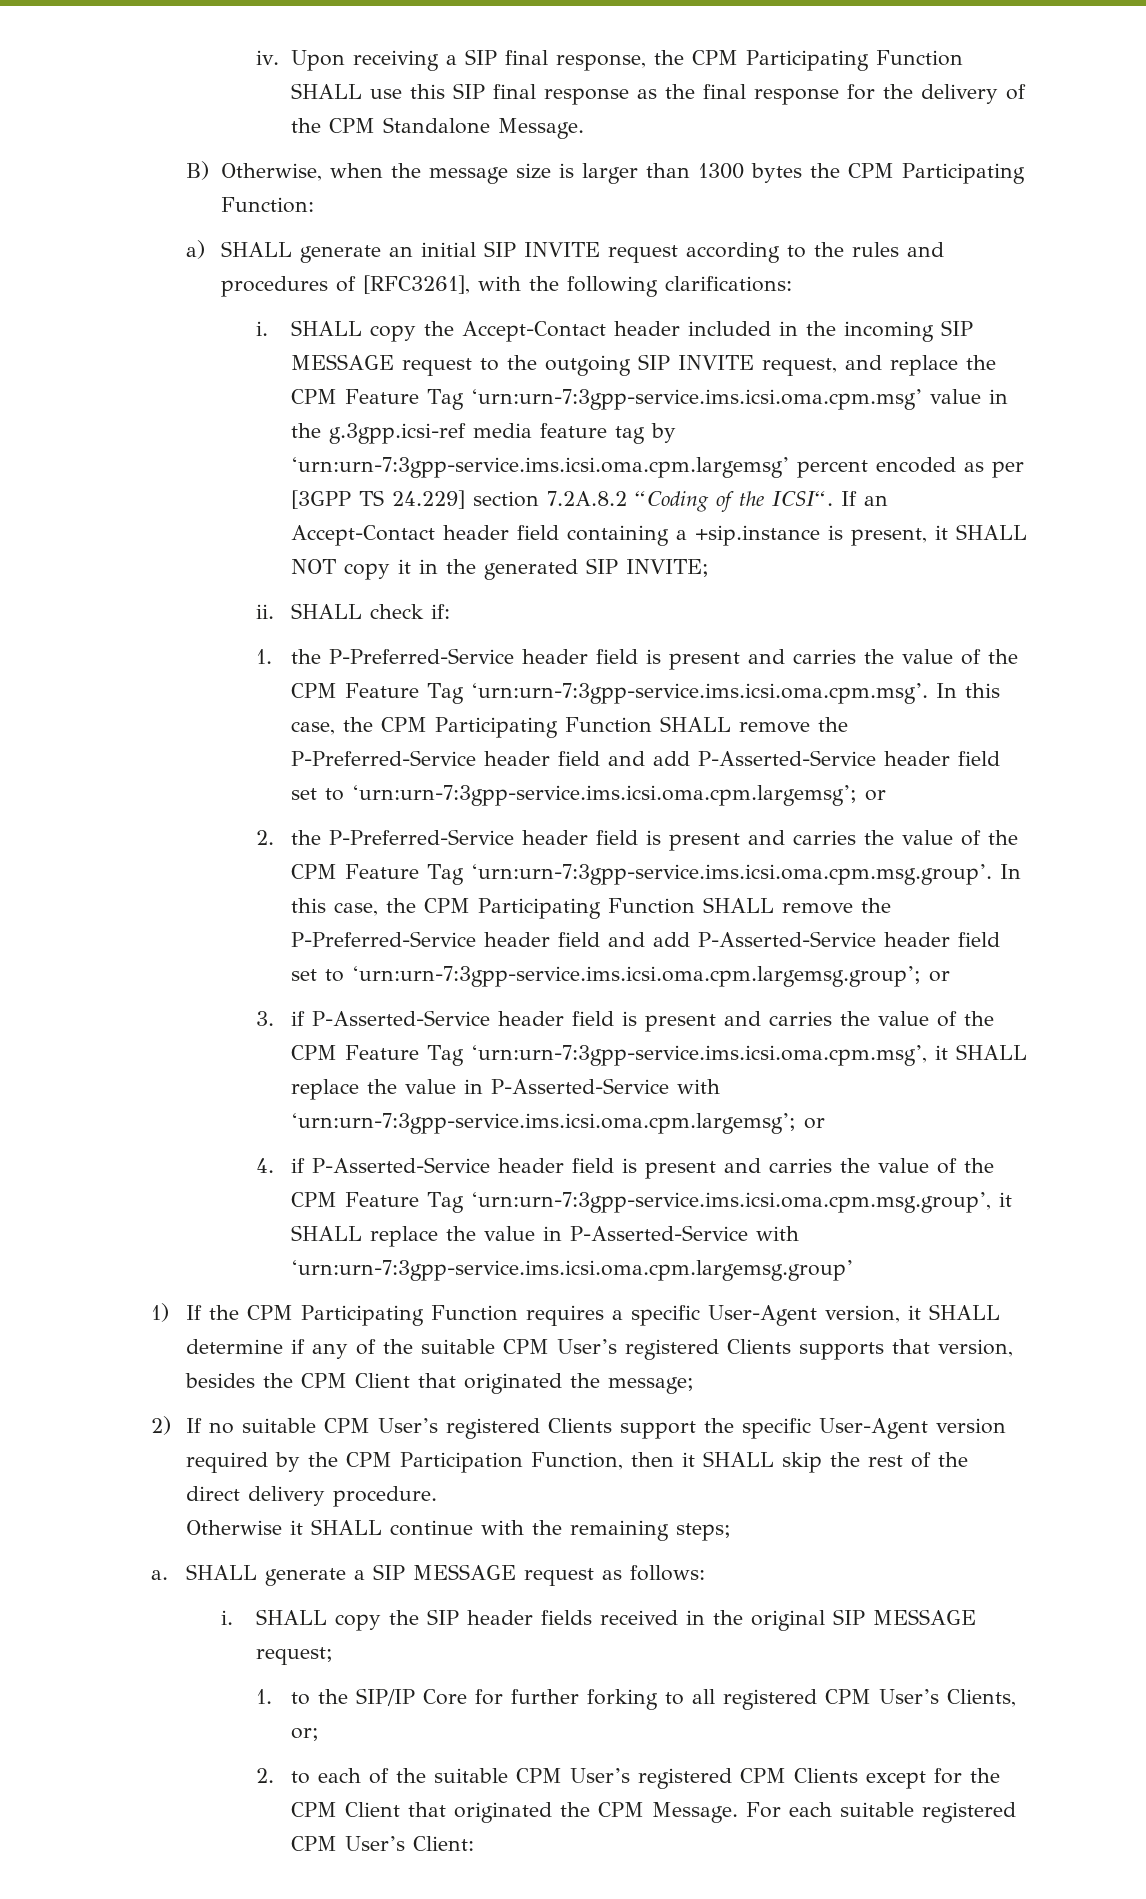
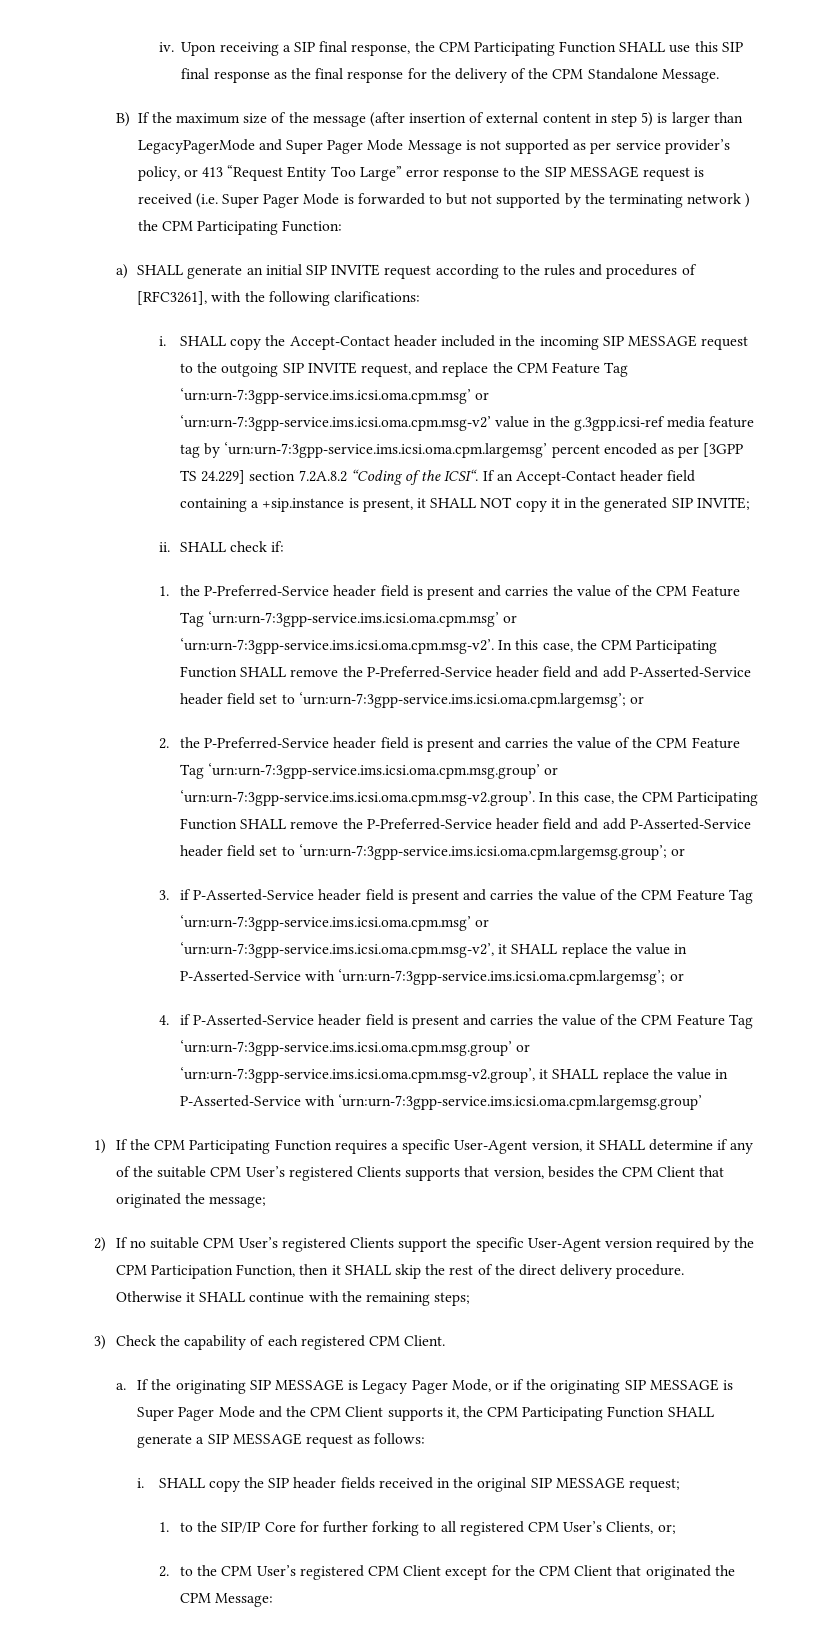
[221,163,803,184] Otherwise, when the message size is larger than 1300 bytes -> [137,112,743,127] [137,139,730,154] [137,165,705,181] [137,193,751,208] If the maximum size of the message (after insertion of external content in step 5) is larger than LegacyPagerMode and Super Pager Mode Message is not supported as per service provider’s policy, or 413 “Request Entity Too Large” error response to the SIP MESSAGE request is received (i.e. Super Pager Mode is forwarded to but not supported by the terminating network )
(923, 399) none -> [475,392,490,400] [180,415,492,431] or ‘urn:urn-7:3gpp-service.ims.icsi.oma.cpm.msg-v2’
[471,683,929,704] ‘urn:urn-7:3gpp-service.ims.icsi.oma.cpm.msg’. -> [208,611,518,627] [180,638,495,654] ‘urn:urn-7:3gpp-service.ims.icsi.oma.cpm.msg’ or ‘urn:urn-7:3gpp-service.ims.icsi.oma.cpm.msg-v2’.
[471,864,993,885] ‘urn:urn-7:3gpp-service.ims.icsi.oma.cpm.msg.group’. -> [208,763,559,779] [180,790,536,806] ‘urn:urn-7:3gpp-service.ims.icsi.oma.cpm.msg.group’ or ‘urn:urn-7:3gpp-service.ims.icsi.oma.cpm.msg-v2.group’.
[471,1045,928,1066] ‘urn:urn-7:3gpp-service.ims.icsi.oma.cpm.msg’, -> [180,915,490,931] [180,942,495,958] ‘urn:urn-7:3gpp-service.ims.icsi.oma.cpm.msg’ or ‘urn:urn-7:3gpp-service.ims.icsi.oma.cpm.msg-v2’,
[471,1192,992,1213] ‘urn:urn-7:3gpp-service.ims.icsi.oma.cpm.msg.group’, -> [180,1040,531,1056] [180,1067,536,1083] ‘urn:urn-7:3gpp-service.ims.icsi.oma.cpm.msg.group’ or ‘urn:urn-7:3gpp-service.ims.icsi.oma.cpm.msg-v2.group’,
[151,1570,169,1580] a. -> [94,1335,446,1350] [115,1379,734,1394] [137,1406,665,1421] 3) Check the capability of each registered CPM Client. // a. If the originating SIP MESSAGE is Legacy Pager Mode, or if the originating SIP MESSAGE is Super Pager Mode and the CPM Client supports it, the CPM Participating Function
[318,1768,509,1784] each of the suitable -> [197,1565,218,1576] the
[794,1768,859,1783] Clients -> [403,1565,442,1576] Client
[652,1802,1017,1823] [291,1836,475,1851] Message. For each suitable registered CPM User’s Client: -> [215,1593,274,1607] Message:

